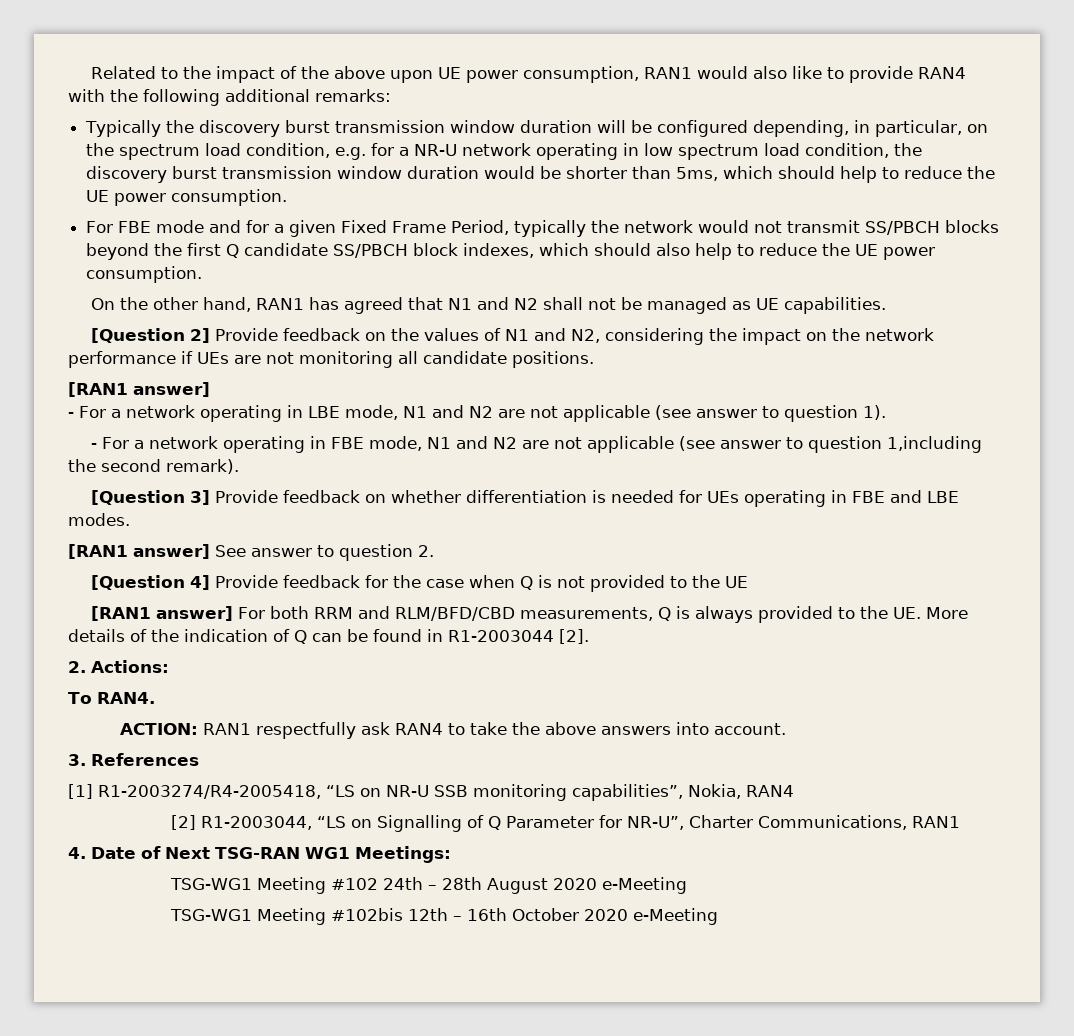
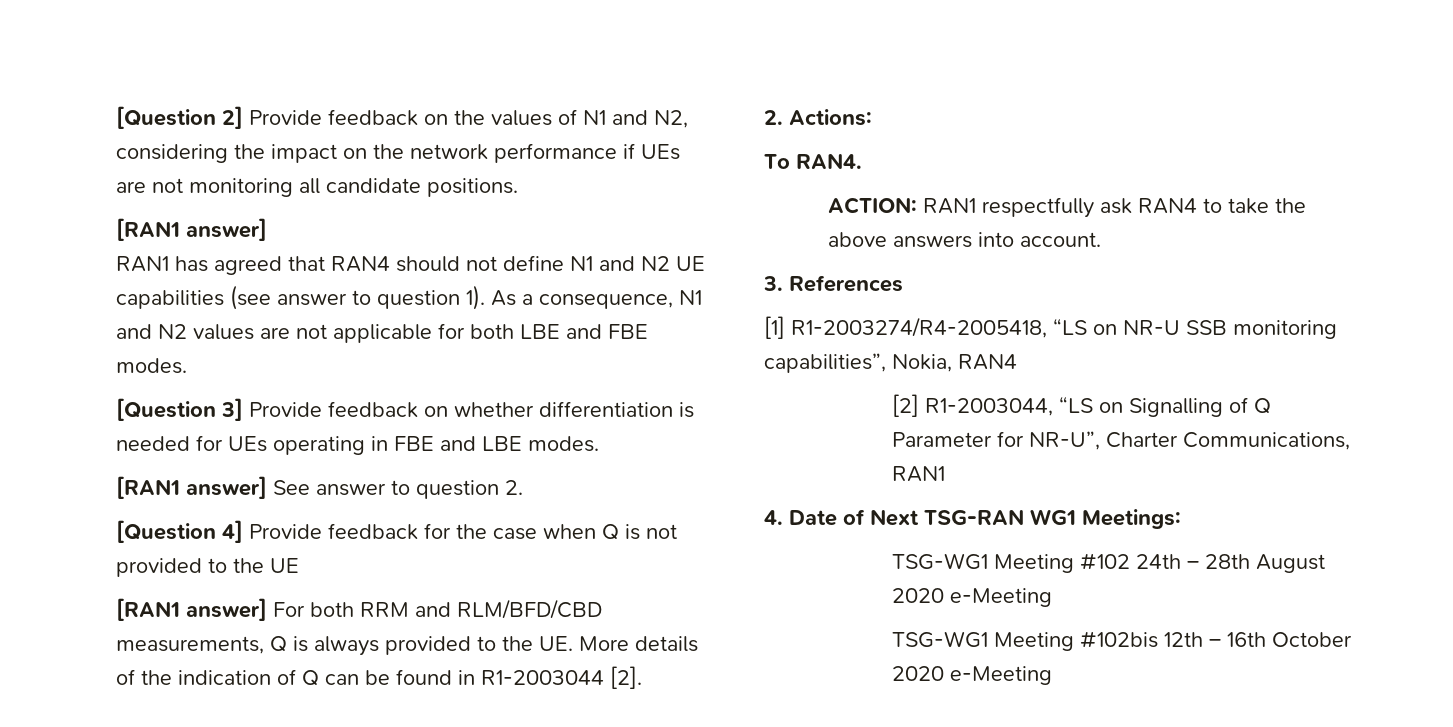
[91,66,967,83] [68,89,391,106] [85,120,989,137] [86,143,923,160] [86,166,996,183] [86,189,288,206] [86,220,1000,237] [86,243,936,260] [86,266,203,283] [91,297,887,314] Related to the impact of the above upon UE power consumption, RAN1 would also like to provide RAN4 with the following additional remarks: // Typically the discovery burst transmission window duration will be configured depending, in particular, on the spectrum load condition, e.g. for a NR-U network operating in low spectrum load condition, the discovery burst transmission window duration would be shorter than 5ms, which should help to reduce the UE power consumption. // For FBE mode and for a given Fixed Frame Period, typically the network would not transmit SS/PBCH blocks beyond the first Q candidate SS/PBCH block indexes, which should also help to reduce the UE power consumption. // On the other hand, RAN1 has agreed that N1 and N2 shall not be managed as UE capabilities. // -> (116, 117) none
[68,405,650,422] - For a network operating in LBE mode, N1 and N2 are not applicable -> [116,255,705,275] [116,290,224,309] RAN1 has agreed that RAN4 should not define N1 and N2 UE capabilities
[91,436,983,453] [68,459,239,474] // - For a network operating in FBE mode, N1 and N2 are not applicable (see answer to question 1,including the second remark). -> [491,290,702,309] [116,323,648,343] [116,358,187,374] As a consequence, N1 and N2 values are not applicable for both LBE and FBE modes.

